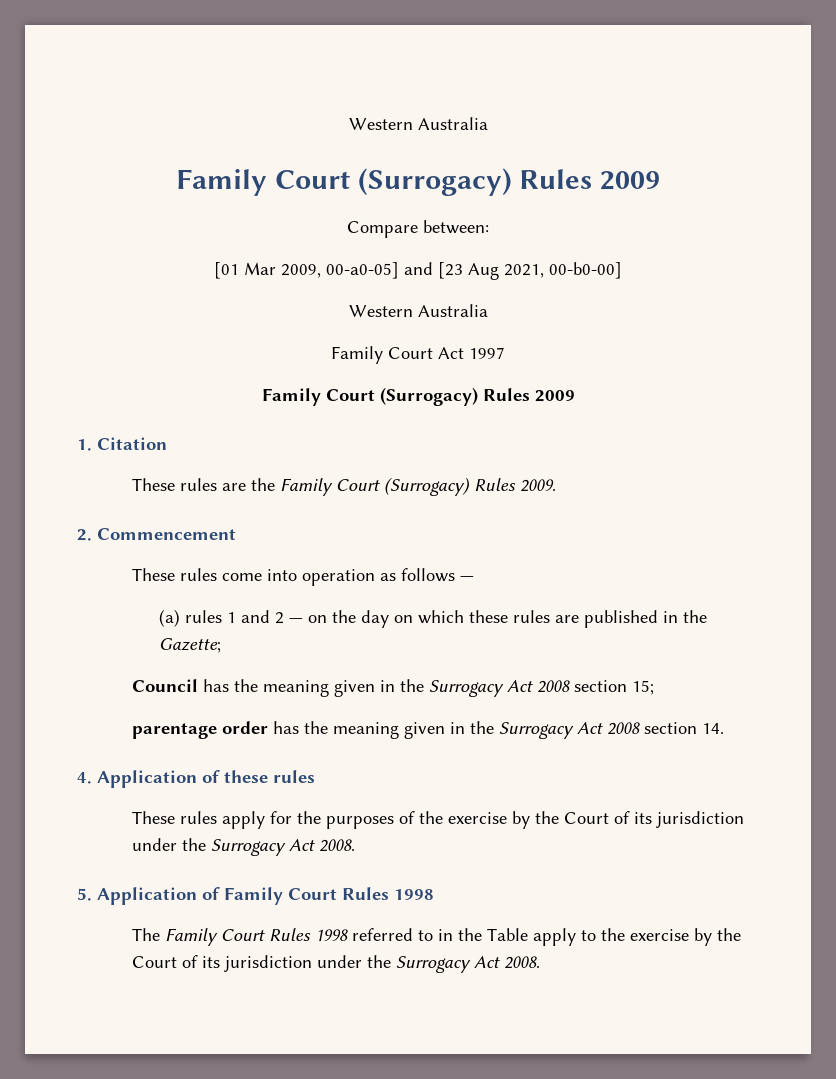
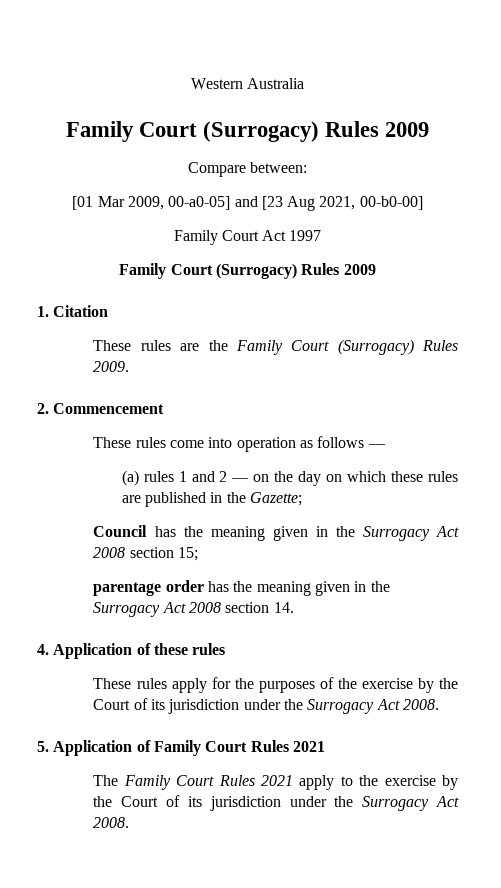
[348,304,488,317] // Western Australia -> (423, 203) none
[394,889,434,900] 1998 -> [292,741,325,752] 2021
[314,928,528,941] 1998 referred to in the Table -> [261,775,294,786] 2021

